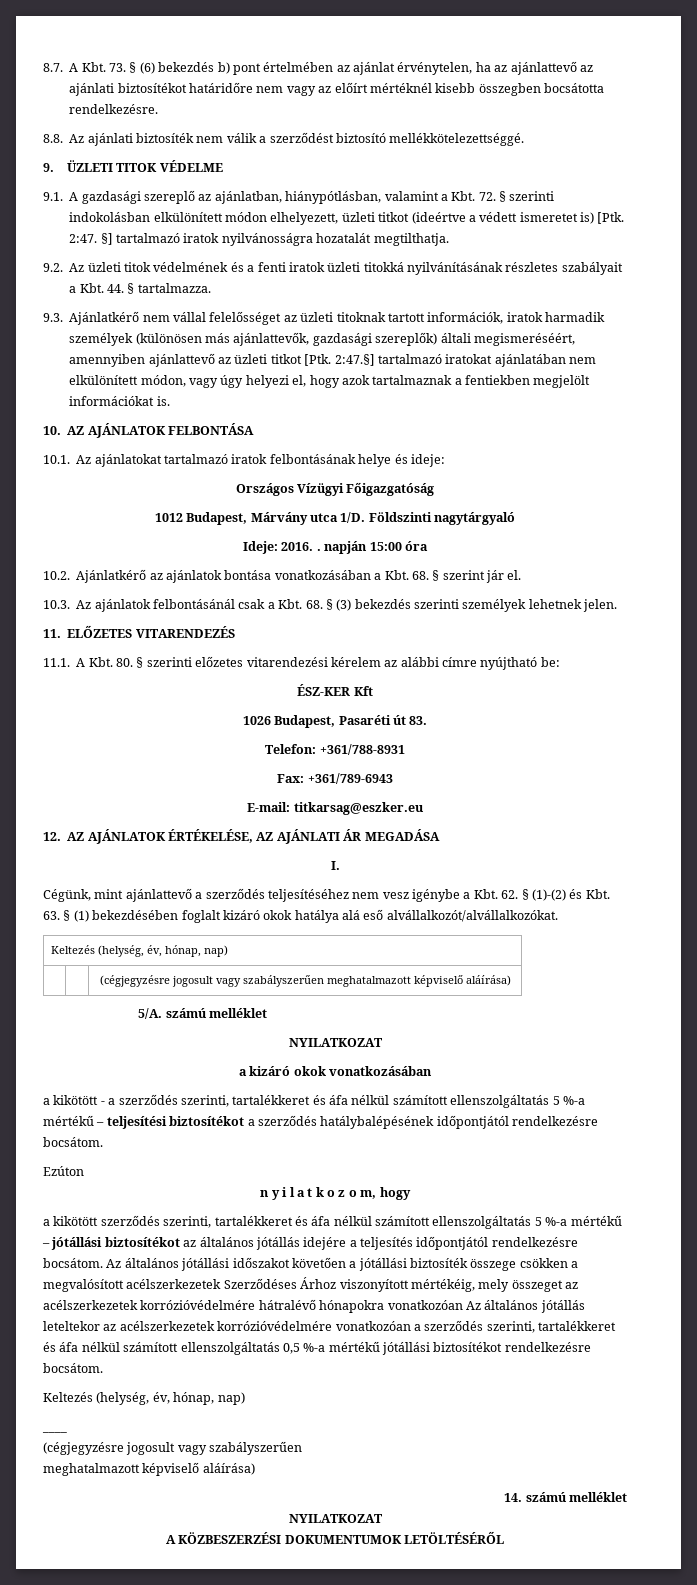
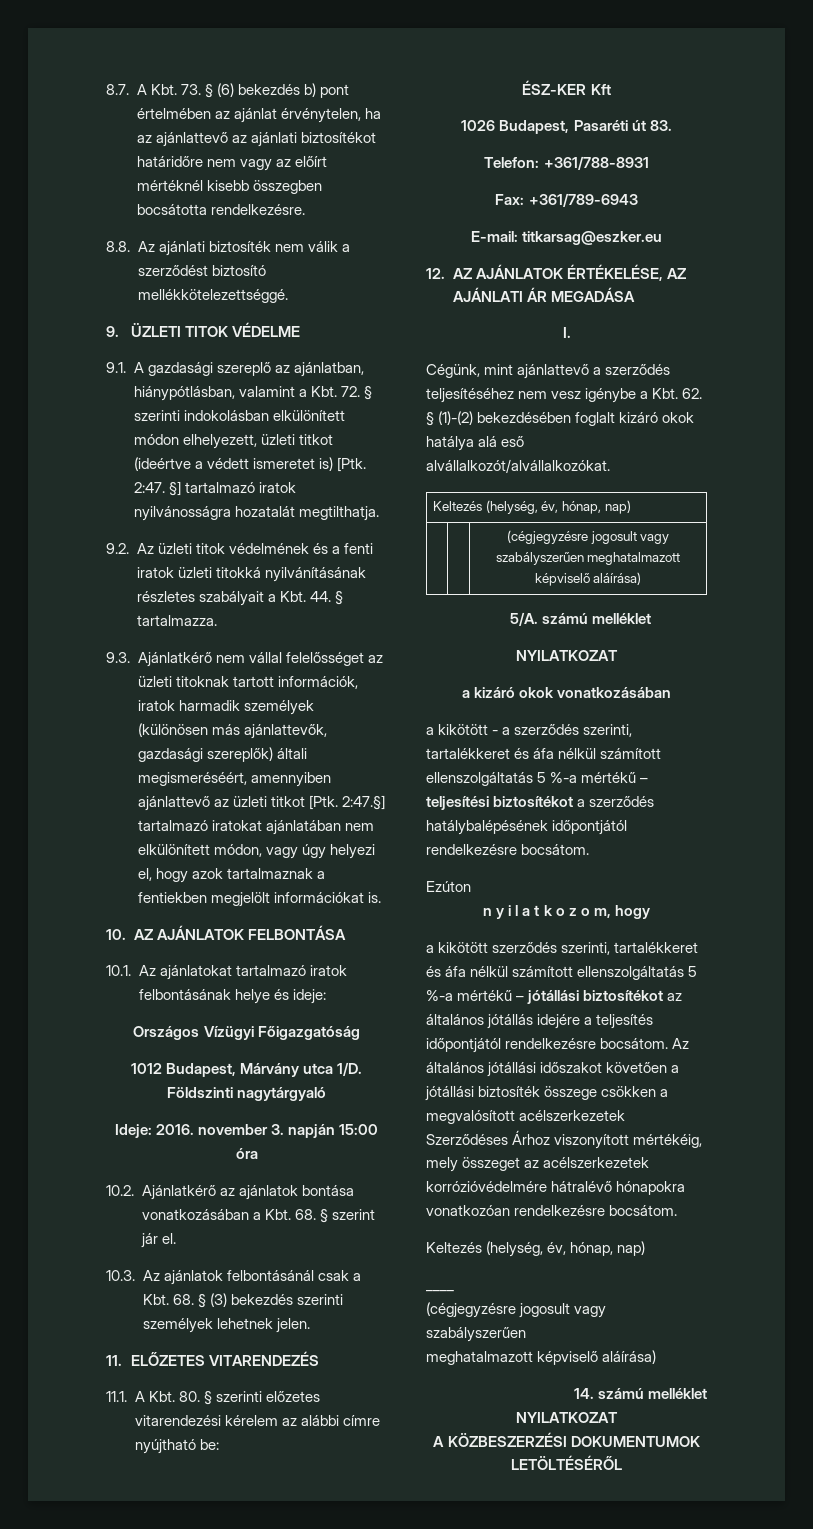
[316,548,321,551] . -> [197,1124,285,1135] november 3.
[569,889,610,899] [43,910,89,922] és Kbt. 63. § (1) -> (474, 418) none
[465,1300,585,1313] [43,1320,616,1333] [43,1341,503,1355] Az általános jótállás leteltekor az acélszerkezetek korrózióvédelmére vonatkozóan a szerződés szerinti, tartalékkeret és áfa nélkül számított ellenszolgáltatás 0,5 %-a mértékű jótállási biztosítékot -> (510, 1210) none

